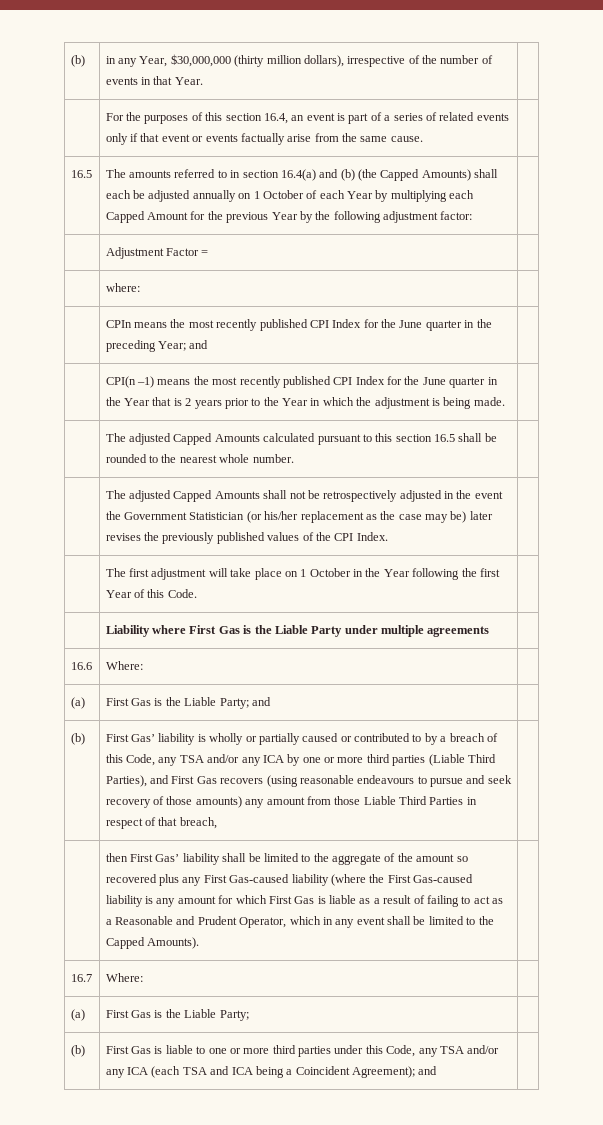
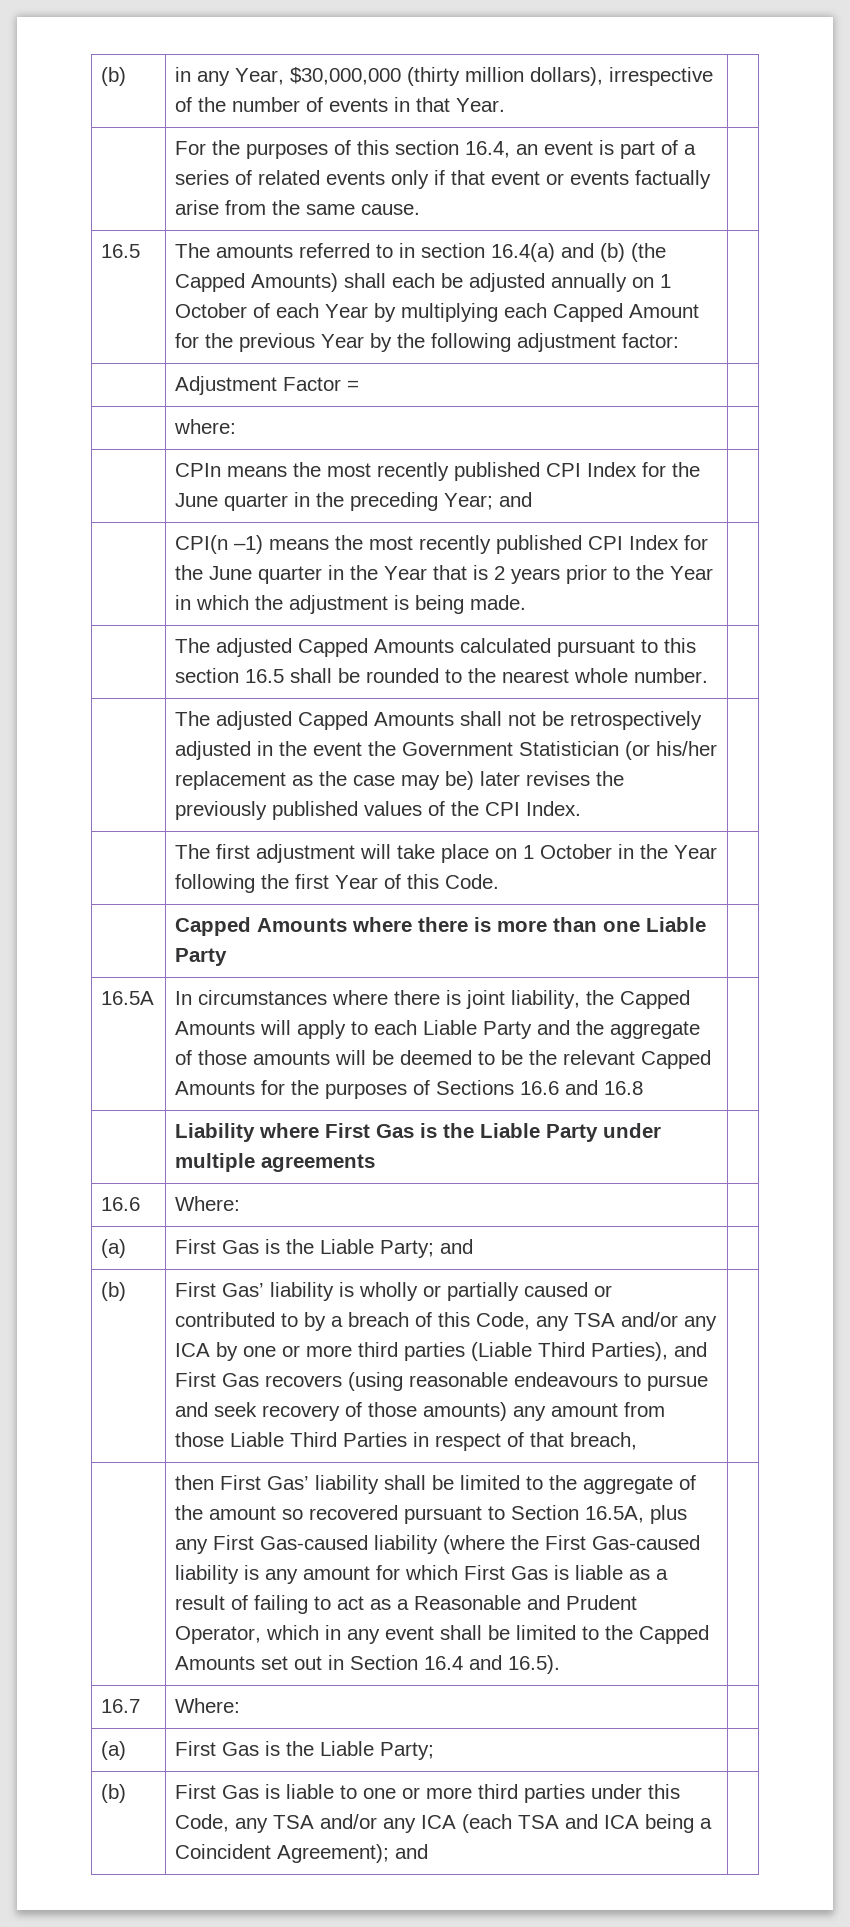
(197, 593) none -> [175,917,707,936] [175,948,228,966] [101,991,155,1005] [175,990,691,1009] [175,1020,701,1039] [175,1050,712,1069] [175,1080,644,1099] // | Capped Amounts where there is more than one Liable Party | // 16.5A | In circumstances where there is joint liability, the Capped Amounts will apply to each Liable Party and the aggregate of those amounts will be deemed to be the relevant Capped Amounts for the purposes of Sections 16.6 and 16.8 |
(157, 878) none -> [404,1505,645,1524] pursuant to Section 16.5A,
[147,937,200,949] Amounts). -> [175,1655,561,1674] Amounts set out in Section 16.4 and 16.5).

